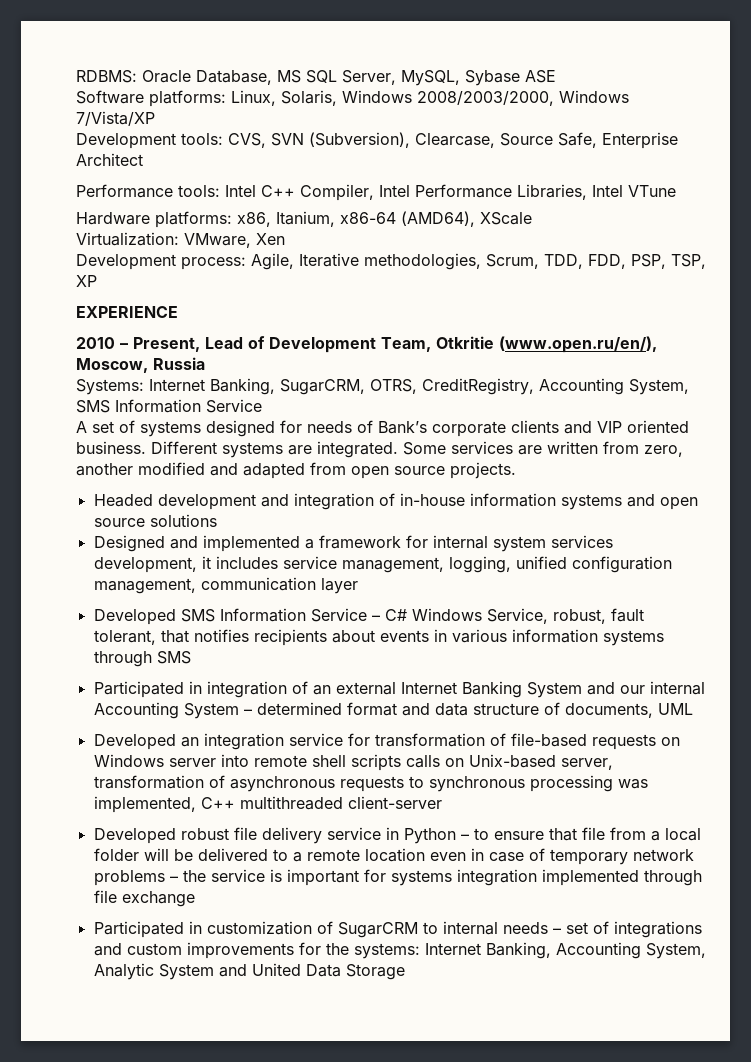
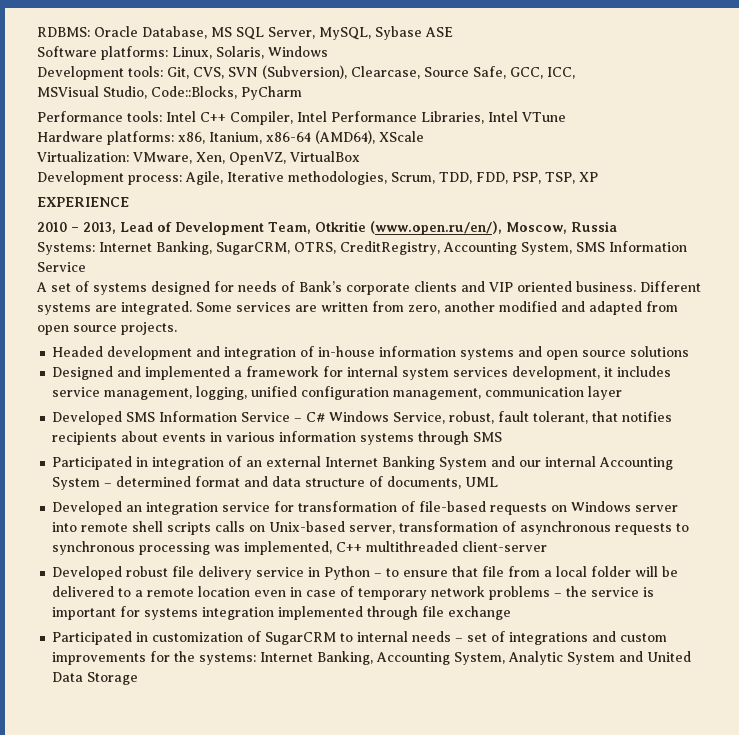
[417,90,629,106] [76,111,155,126] 2008/2003/2000, Windows 7/Vista/XP -> (328, 51) none
(223, 139) none -> [167,67,189,79] Git,
[602,132,678,149] [76,153,143,166] Enterprise Architect -> [510,67,575,79] [37,86,302,100] GCC, ICC, // MSVisual Studio, Code::Blocks, PyCharm
[256,233,285,245] Xen -> [196,151,360,165] Xen, OpenVZ, VirtualBox
[133,337,200,352] Present, -> [83,222,116,234] 2013,

